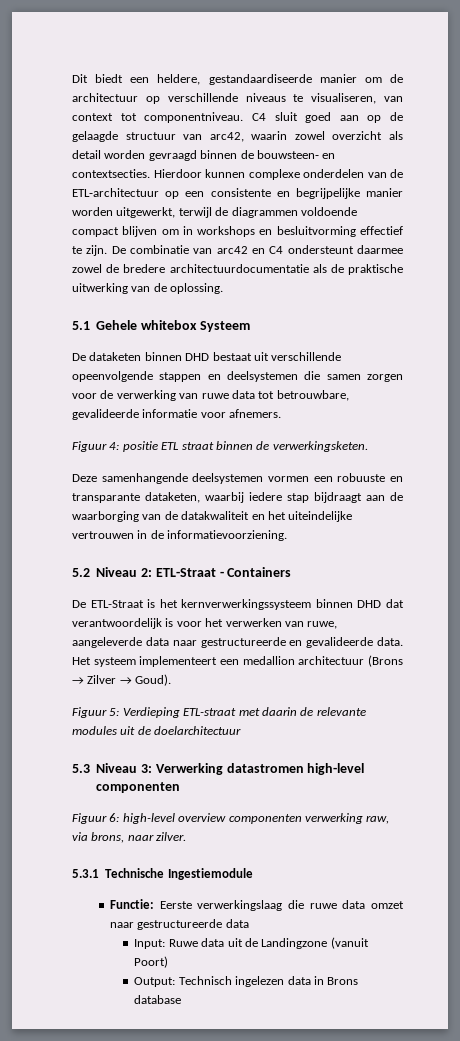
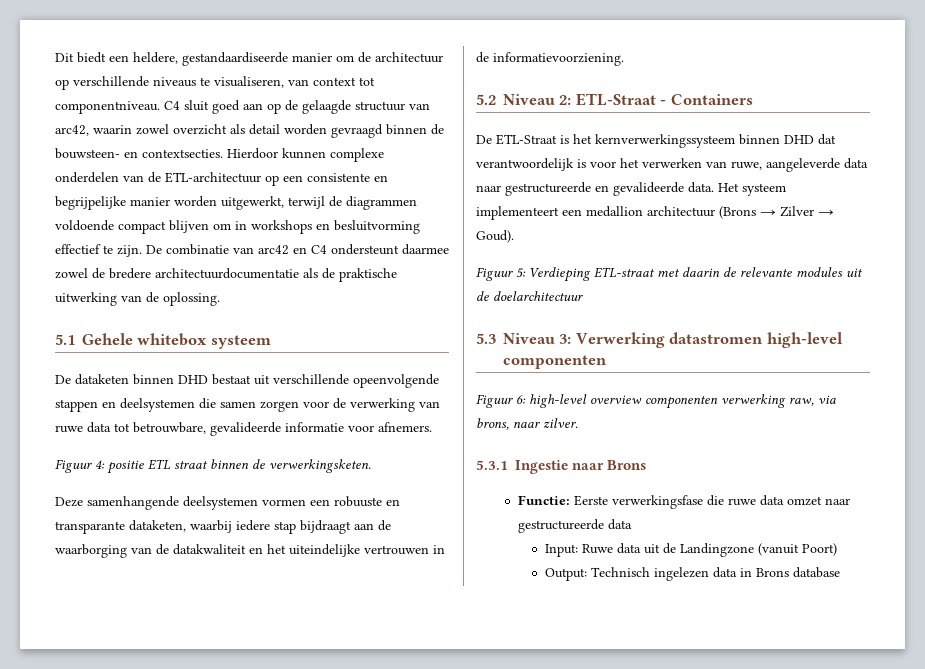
[199,321,250,332] Systeem -> [210,335,271,349] systeem
[105,868,253,880] Technische Ingestiemodule -> [515,460,647,474] Ingestie naar Brons
[197,900,283,911] verwerkingslaag -> [612,495,704,509] verwerkingsfase

